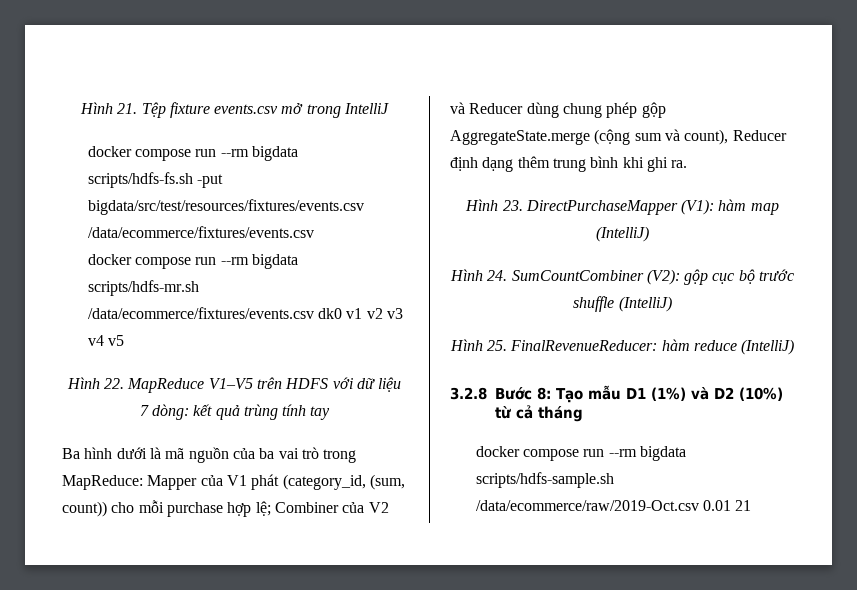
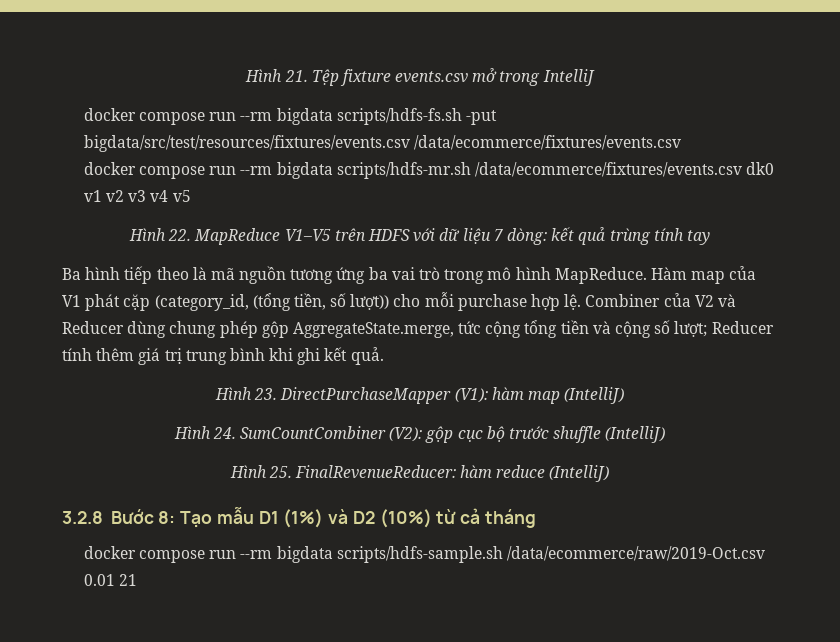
[116,447,147,459] dưới -> [124,266,189,284] tiếp theo
[232,448,255,459] của -> [290,267,366,284] tương ứng
[62,474,405,490] [62,501,107,517] MapReduce: Mapper của V1 phát (category_id, (sum, count)) -> [487,266,757,284] [62,293,390,311] mô hình MapReduce. Hàm map của V1 phát cặp (category_id, (tổng tiền, số lượt))
[255,501,271,516] lệ; -> [564,294,582,310] lệ.
[450,129,787,145] [450,156,550,172] AggregateState.merge (cộng sum và count), Reducer định dạng thêm -> [292,320,774,338] [62,348,182,365] AggregateState.merge, tức cộng tổng tiền và cộng số lượt; Reducer tính thêm giá trị
[671,160,688,168] ra. -> [324,347,384,365] kết quả.

